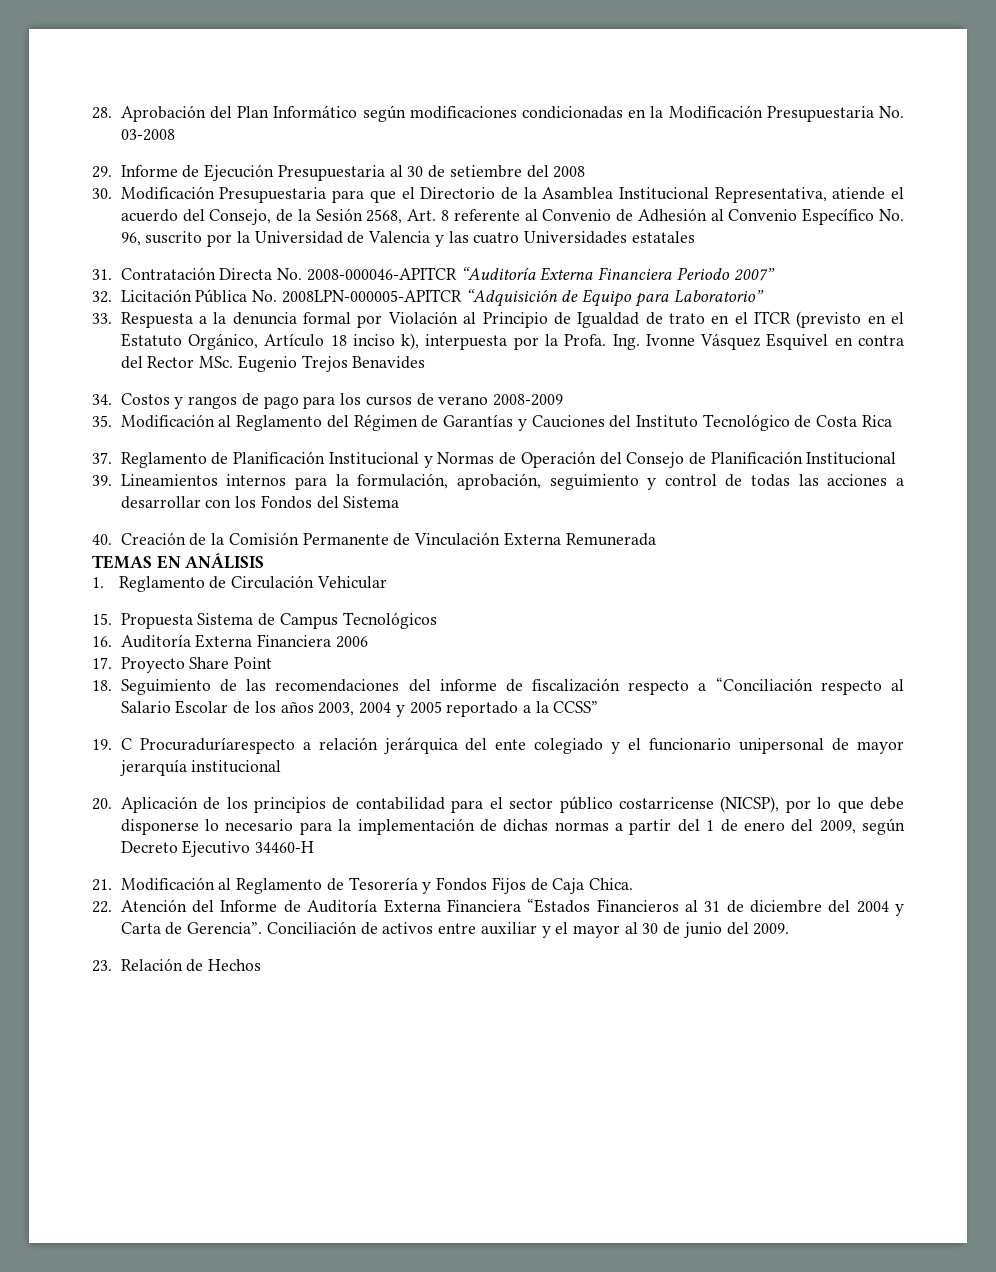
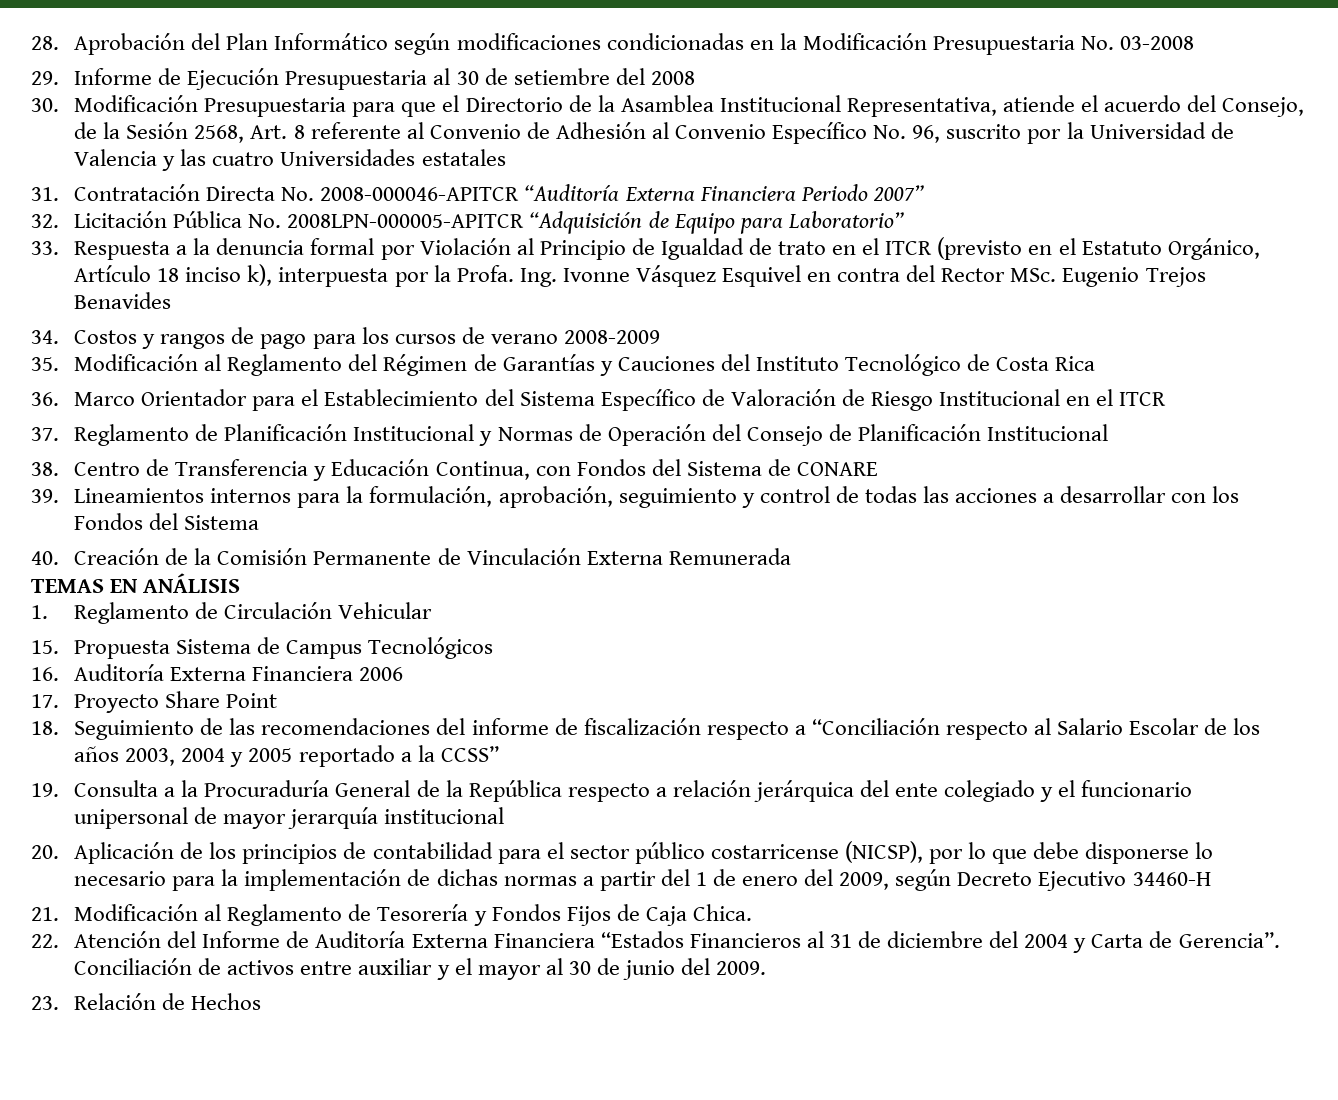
(892, 421) none -> [31,389,1167,411] // 36. Marco Orientador para el Establecimiento del Sistema Específico de Valoración de Riesgo Institucional en el ITCR
(897, 458) none -> [31,459,879,481] // 38. Centro de Transferencia y Educación Continua, con Fondos del Sistema de CONARE
[120,737,295,754] C Procuraduríarespecto -> [74,780,650,802] Consulta a la Procuraduría General de la República respecto

